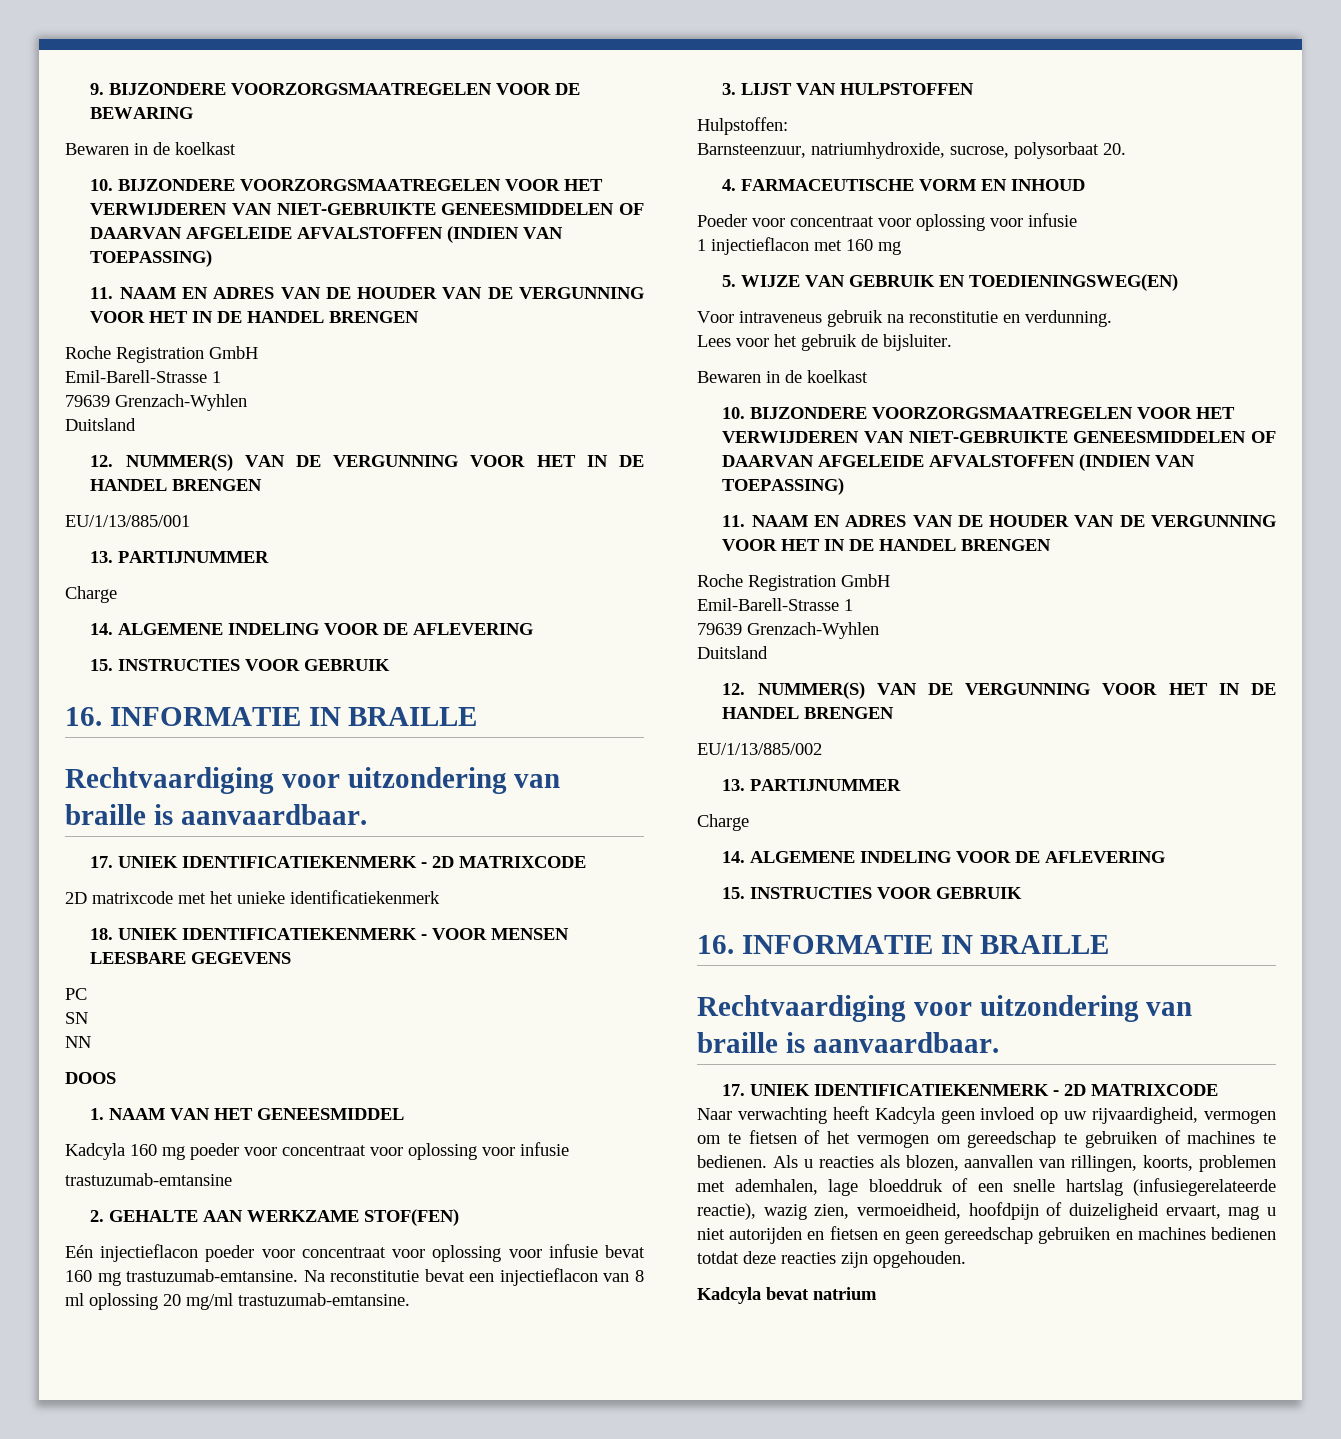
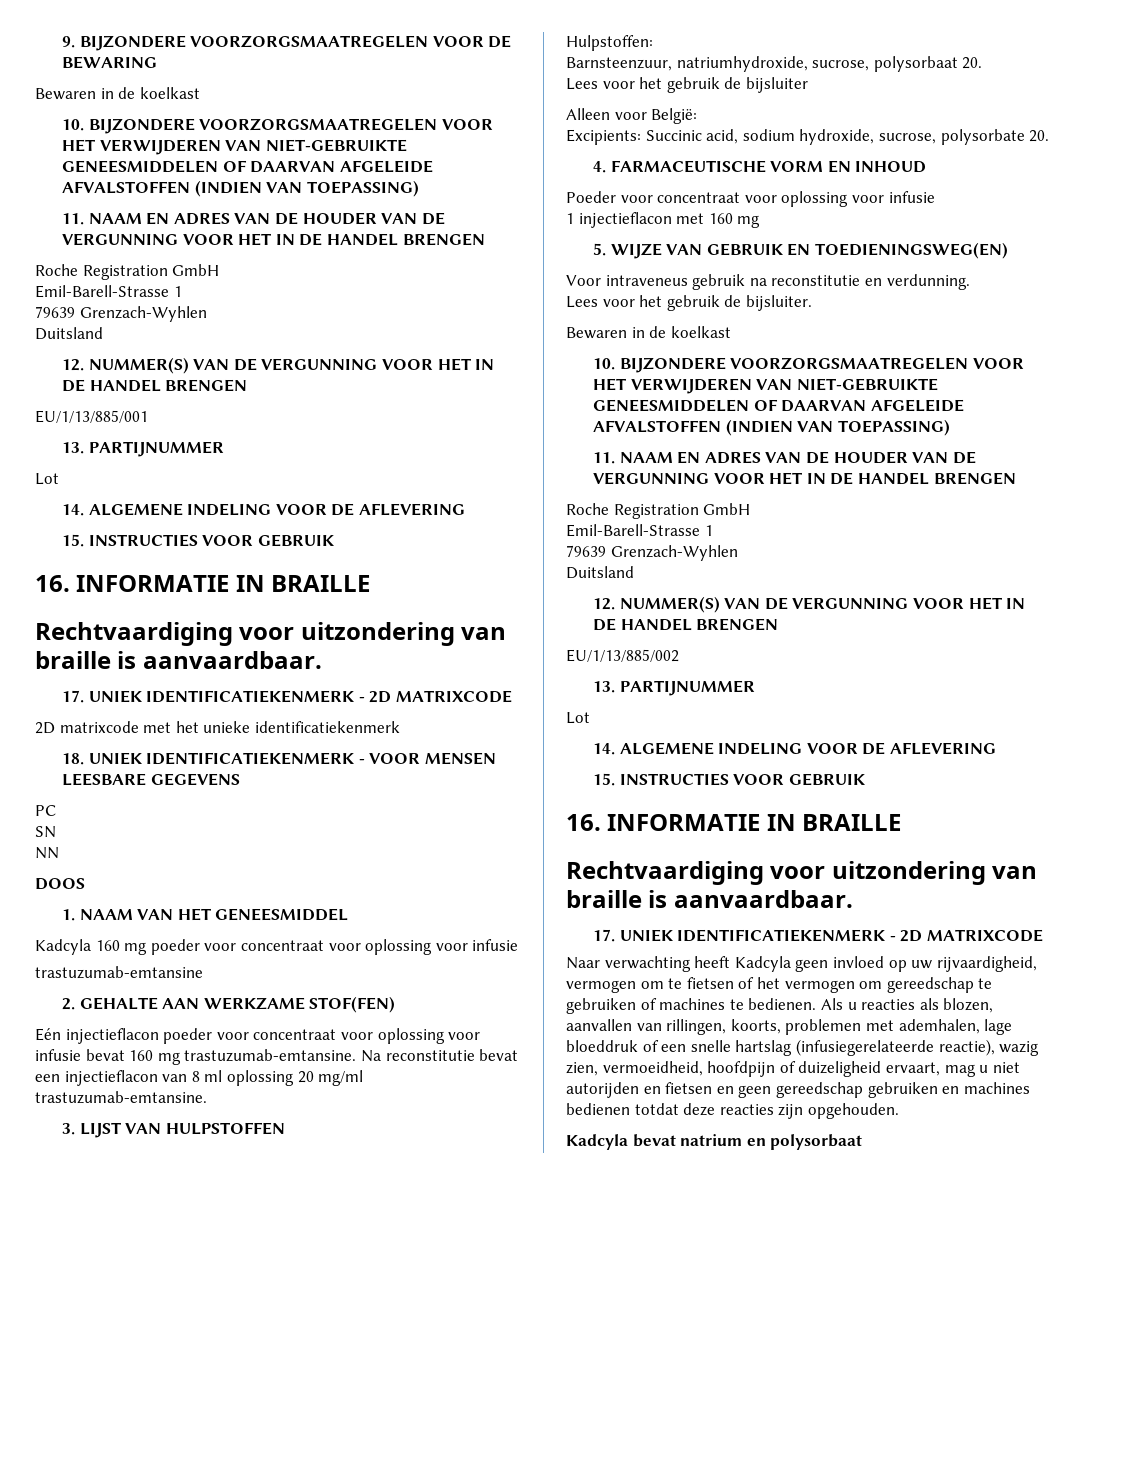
[65,586,117,603] Charge -> [35,473,59,485] Lot
(1126, 149) none -> [566,77,808,93] [566,108,698,124] [566,129,1050,145] // Lees voor het gebruik de bijsluiter // Alleen voor België: // Excipients: Succinic acid, sodium hydroxide, sucrose, polysorbate 20.
[697,814,749,831] Charge -> [566,712,590,724] Lot
(877, 1293) none -> [746,1134,863,1150] en polysorbaat

